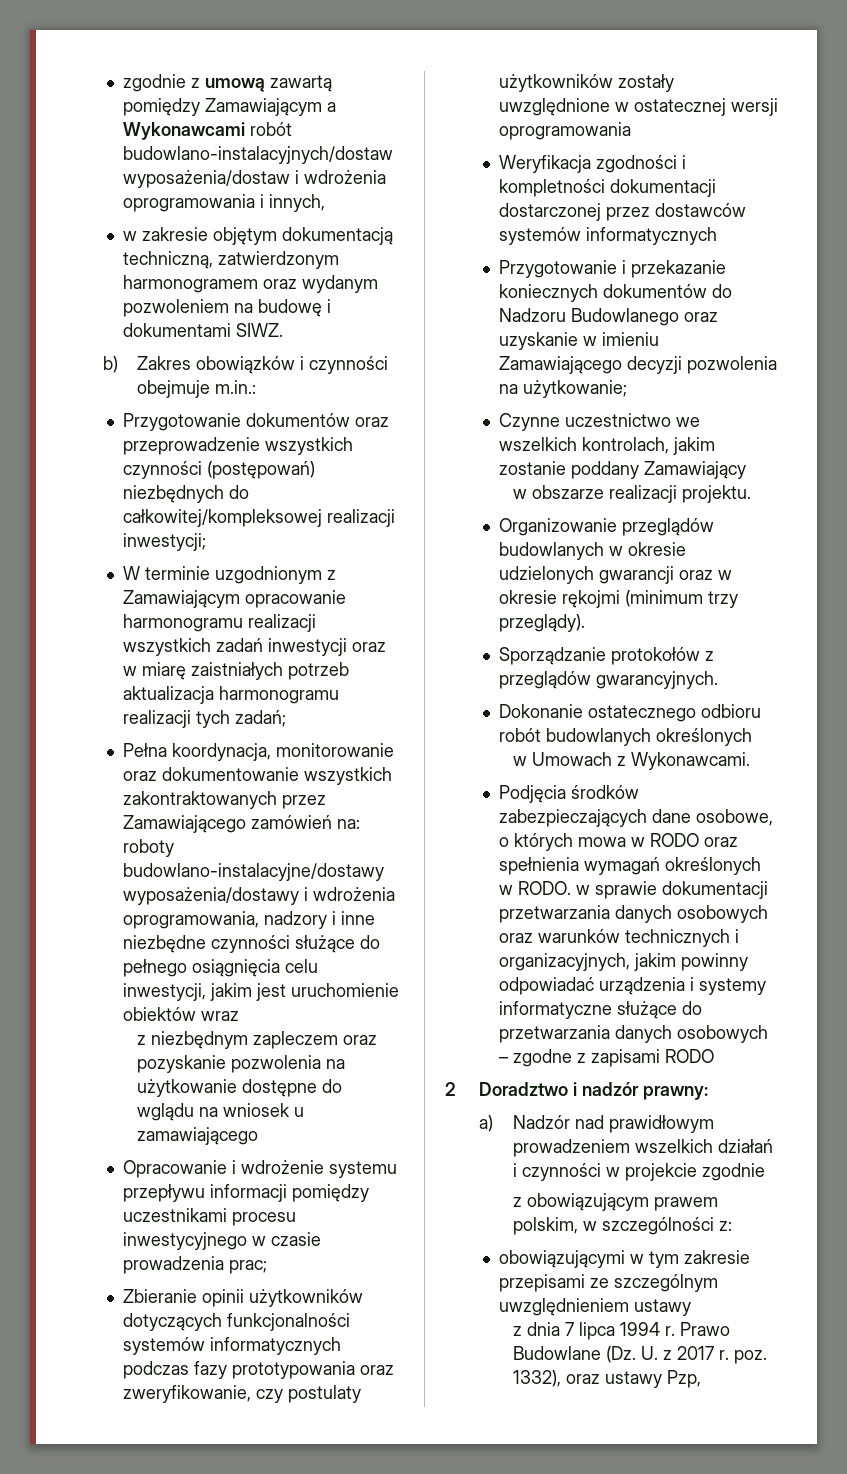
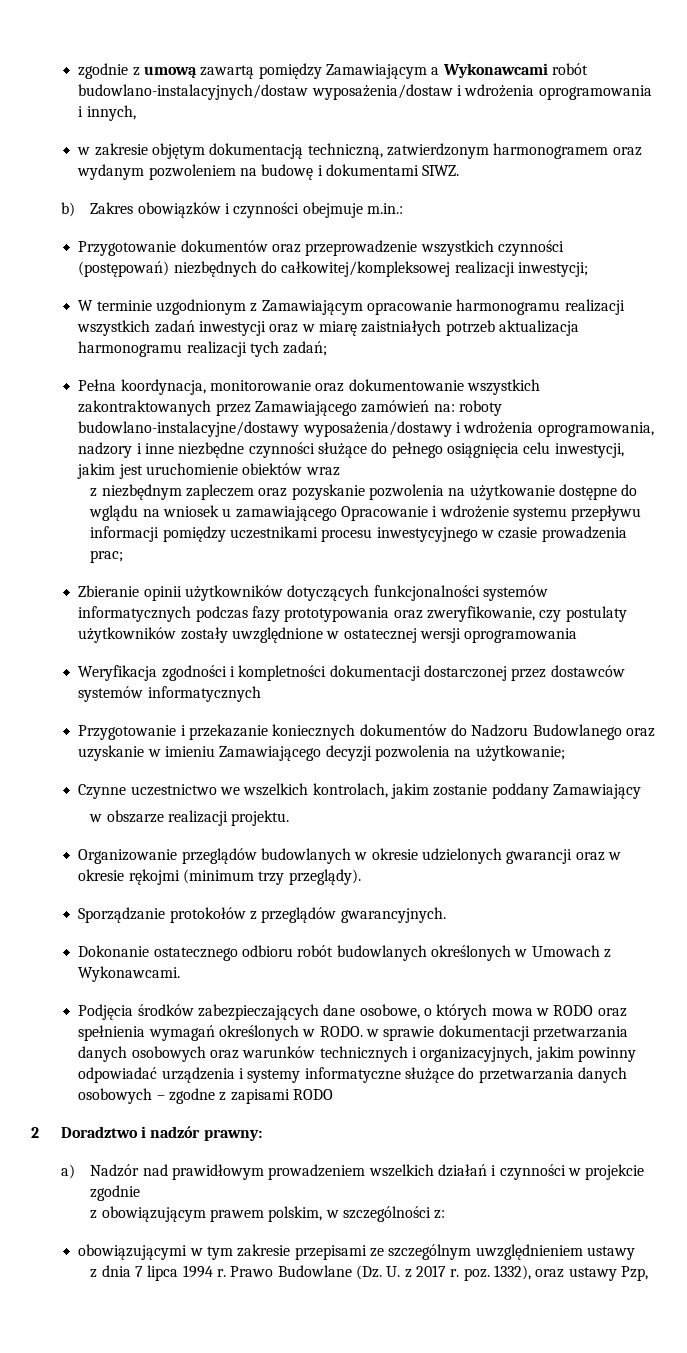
(259, 1136) // -> (337, 513) none
(752, 737) // -> (511, 953) none

